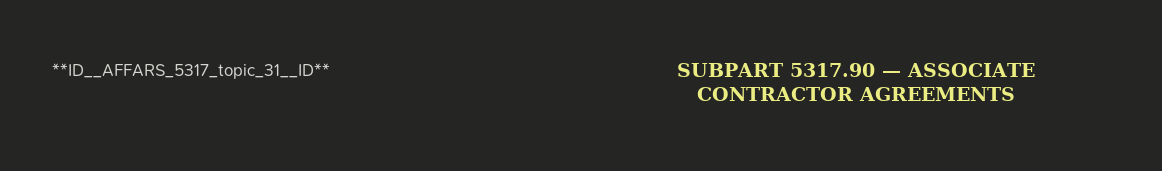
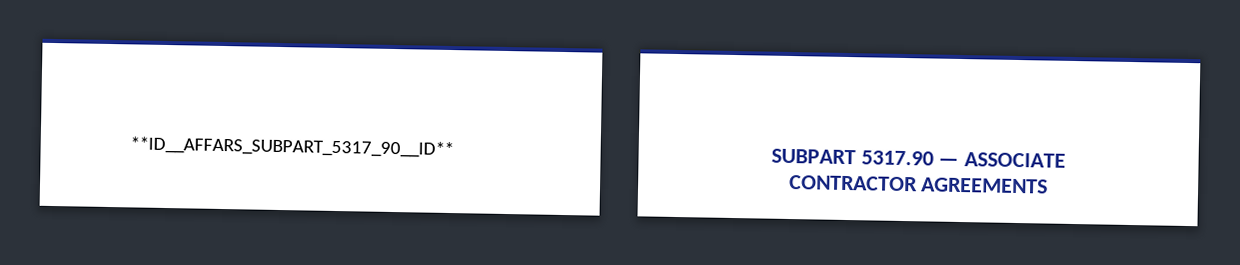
[52,63,330,79] **ID__AFFARS_5317_topic_31__ID** -> [130,136,454,159] **ID__AFFARS_SUBPART_5317_90__ID**

